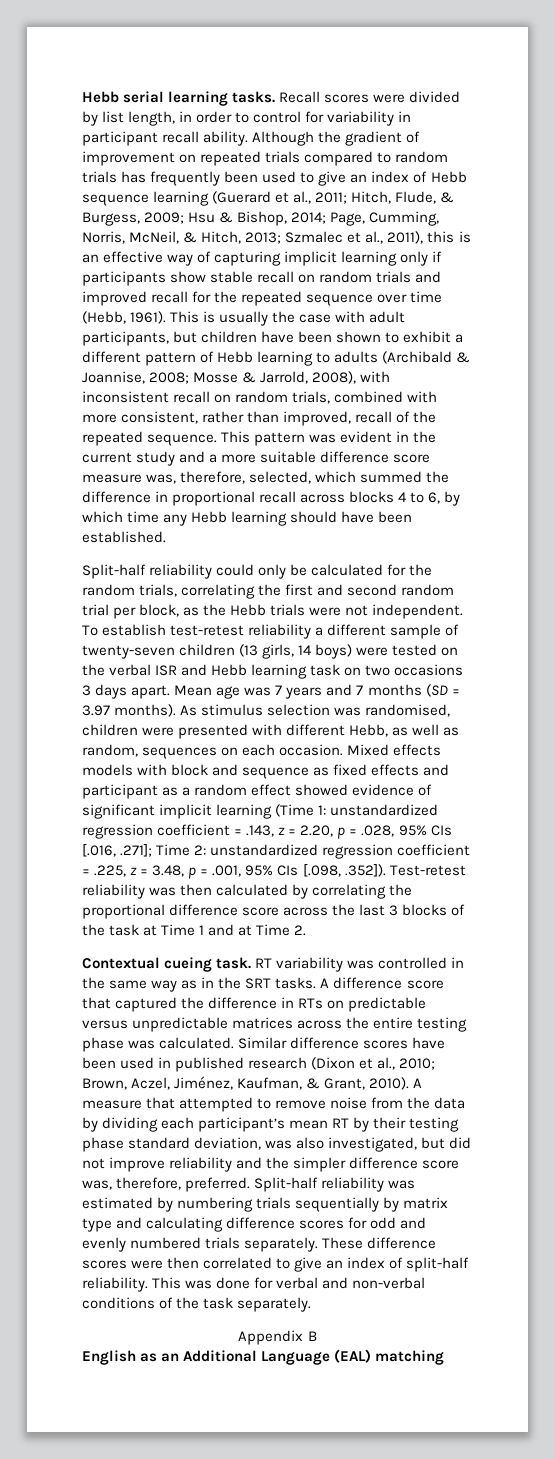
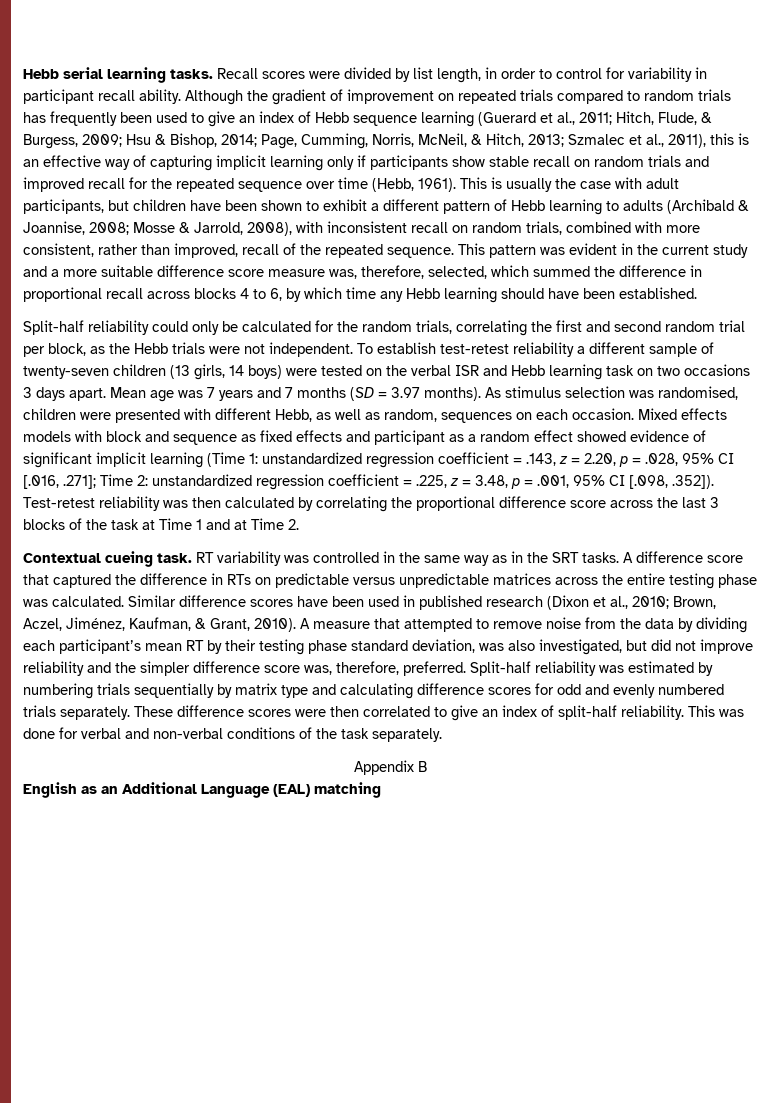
[430,825,452,836] CIs -> [718,453,734,464] CI
[277,865,299,876] CIs -> [609,475,625,486] CI

